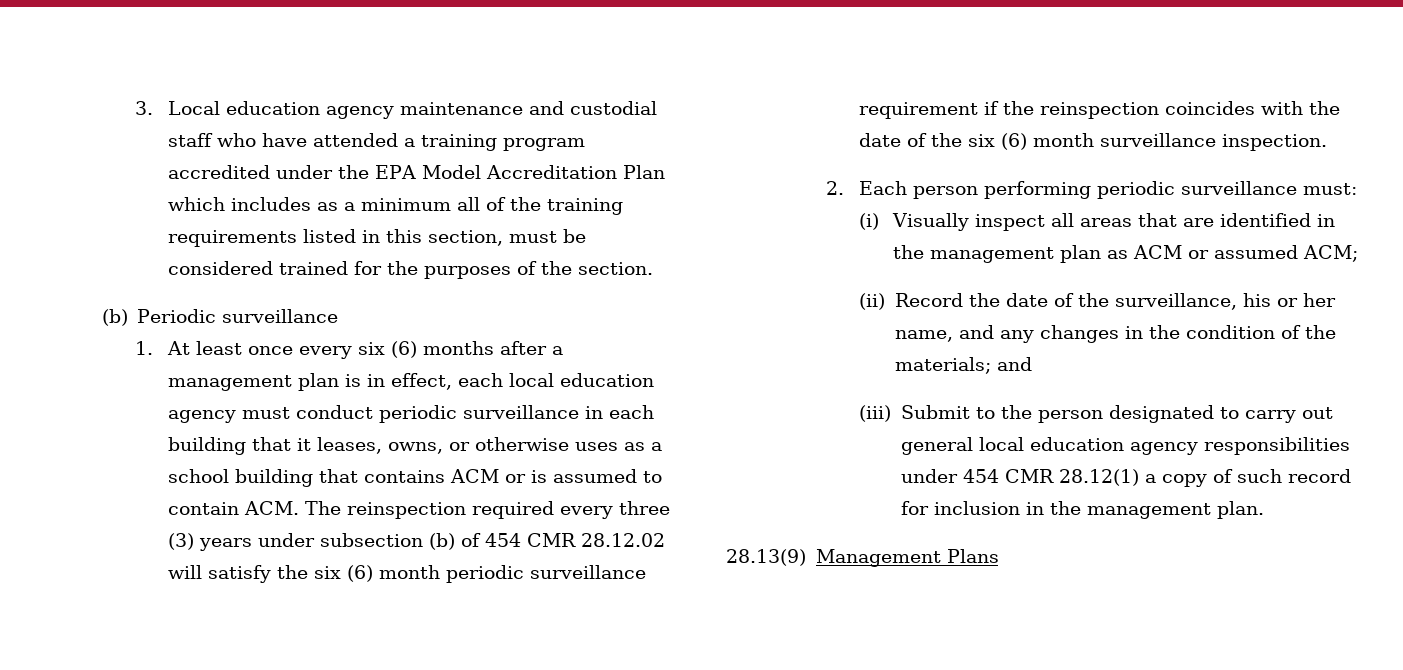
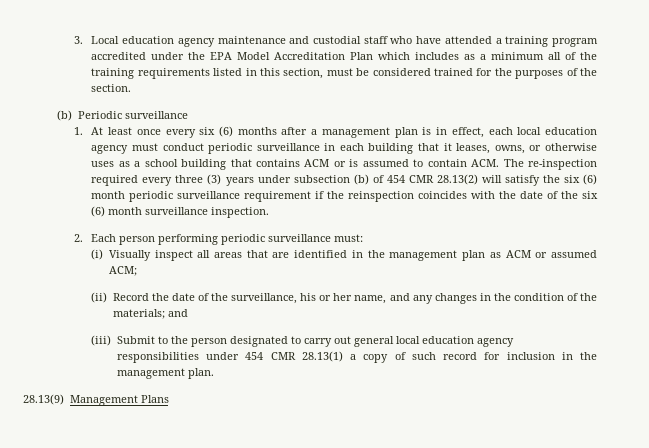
[347,502,467,519] reinspection -> [528,159,598,170] re-inspection
[581,533,666,547] 28.12.02 -> [436,174,478,185] 28.13(2)
[1058,469,1139,486] 28.12(1) -> [301,351,343,362] 28.13(1)

